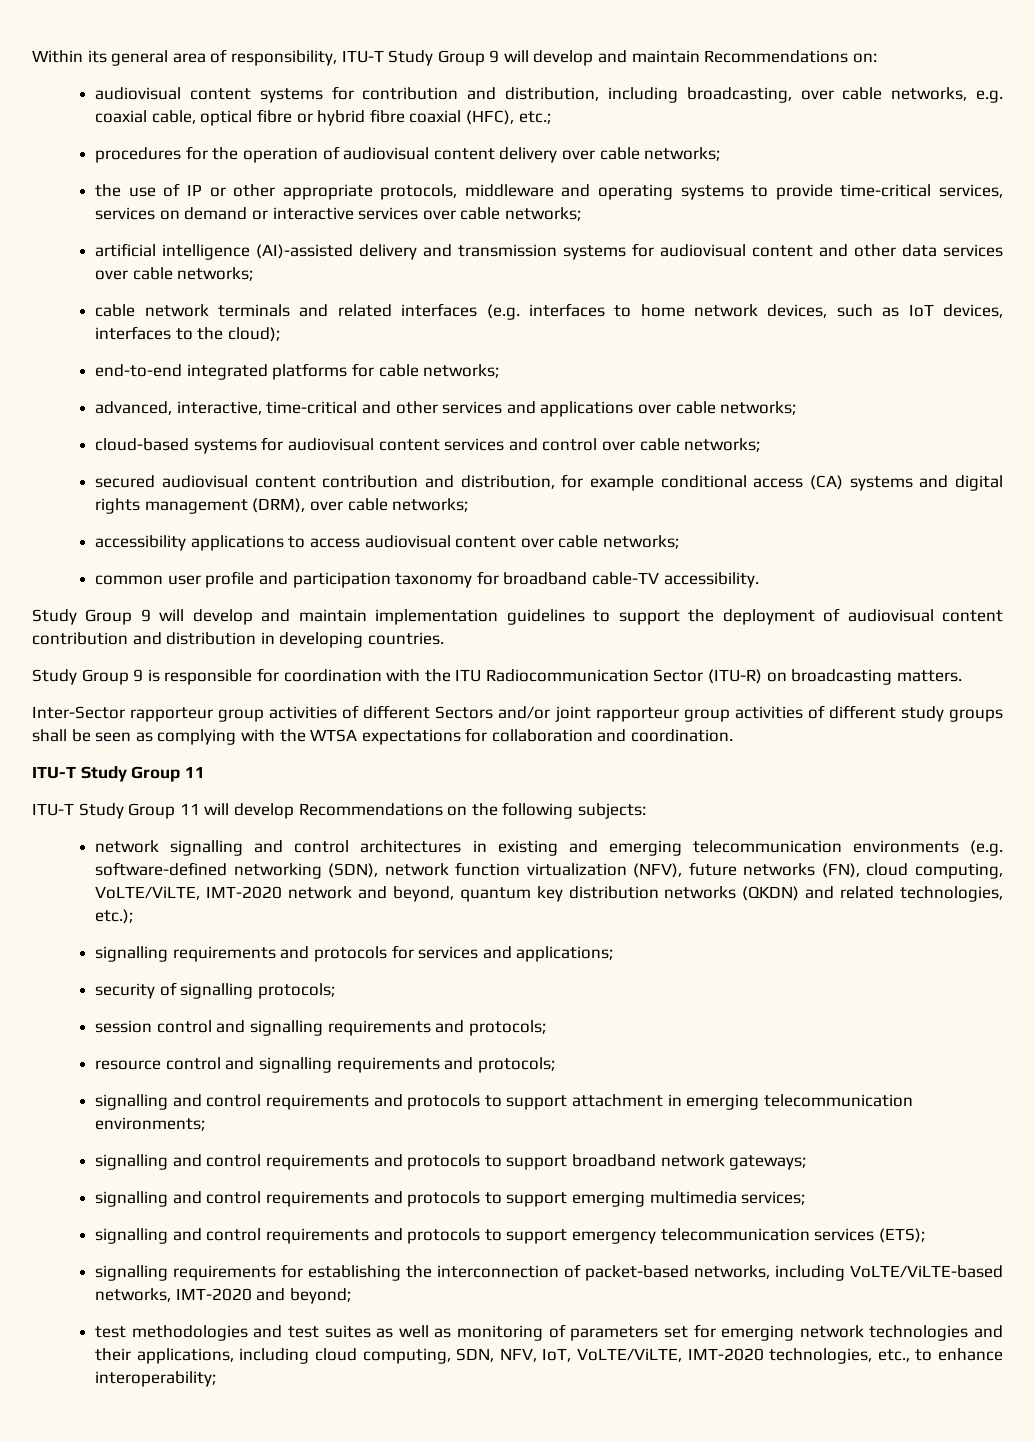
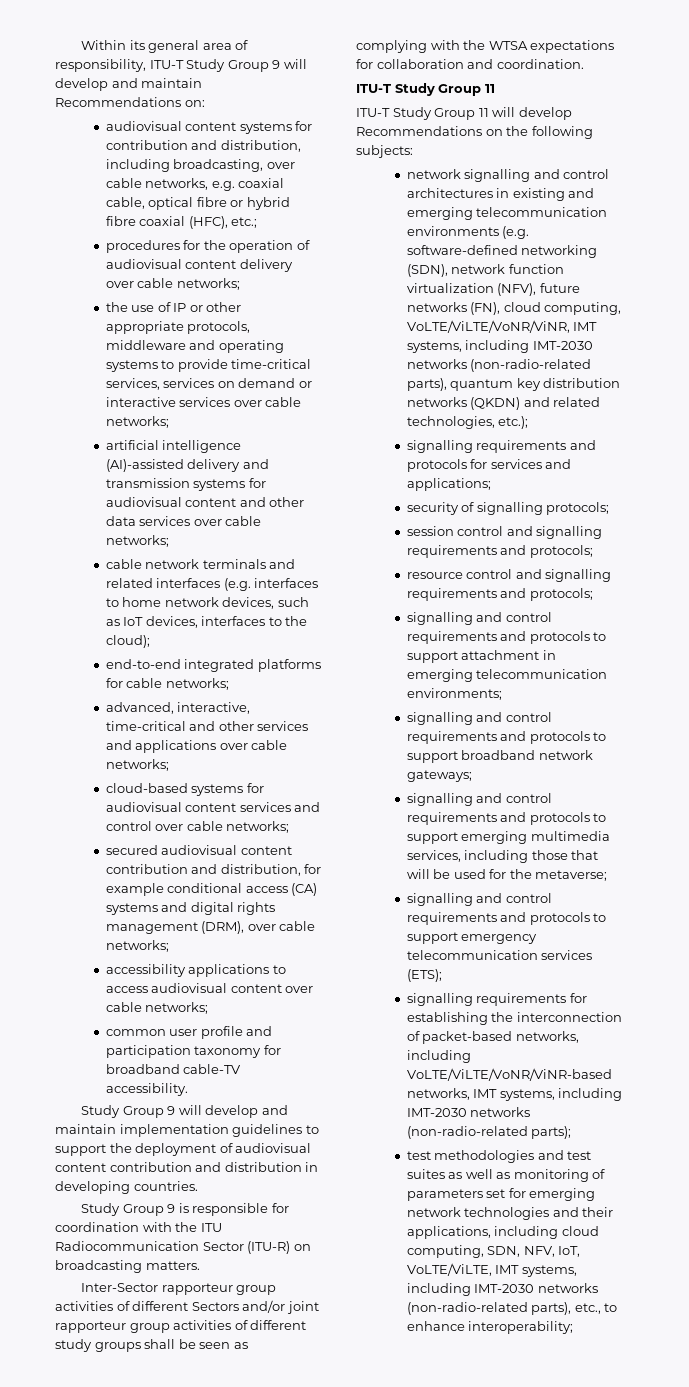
[95,886,454,902] VoLTE/ViLTE, IMT-2020 network and beyond, -> [406,320,598,333] [406,340,593,353] [406,359,592,372] [406,378,447,391] VoLTE/ViLTE/VoNR/ViNR, IMT systems, including IMT-2030 networks (non-radio-related parts),
[741,1191,806,1205] services; -> [406,850,599,863] [406,869,608,881] services, including those that will be used for the metaverse;
[850,1265,1003,1278] [95,1288,351,1304] VoLTE/ViLTE-based networks, IMT-2020 and beyond; -> [406,1068,612,1081] [406,1088,623,1101] [406,1107,531,1117] [406,1126,572,1139] VoLTE/ViLTE/VoNR/ViNR-based networks, IMT systems, including IMT-2030 networks (non-radio-related parts);
[687,1348,873,1364] IMT-2020 technologies, -> [495,1265,577,1277] [406,1283,598,1296] [406,1302,572,1315] IMT systems, including IMT-2030 networks (non-radio-related parts),

